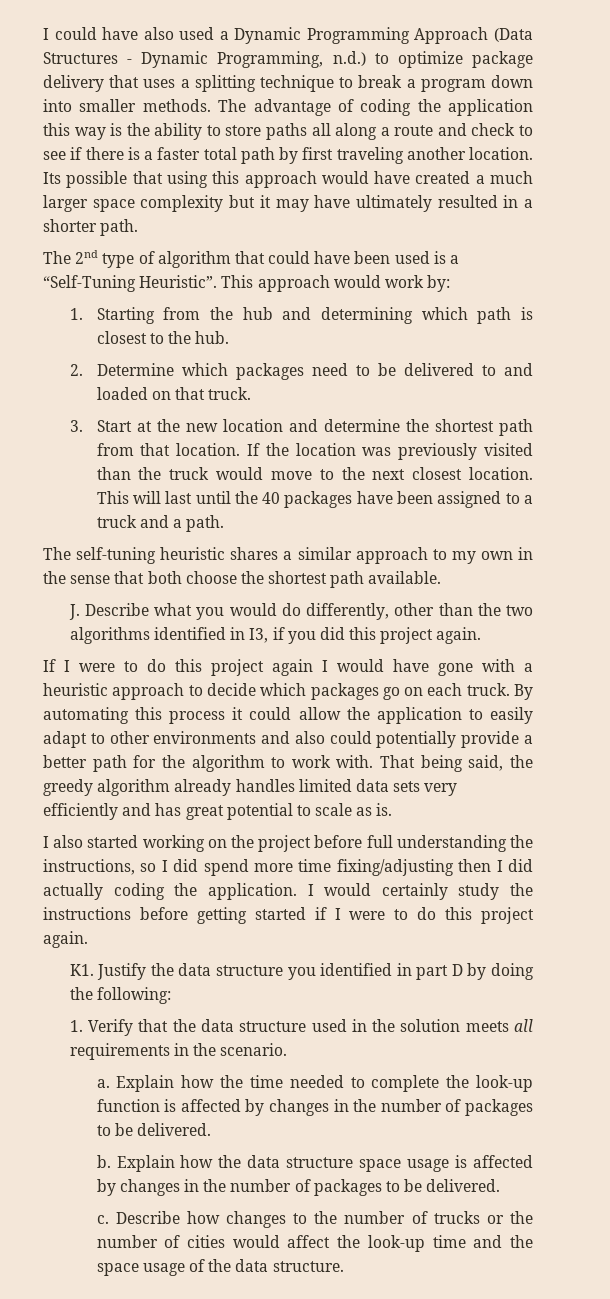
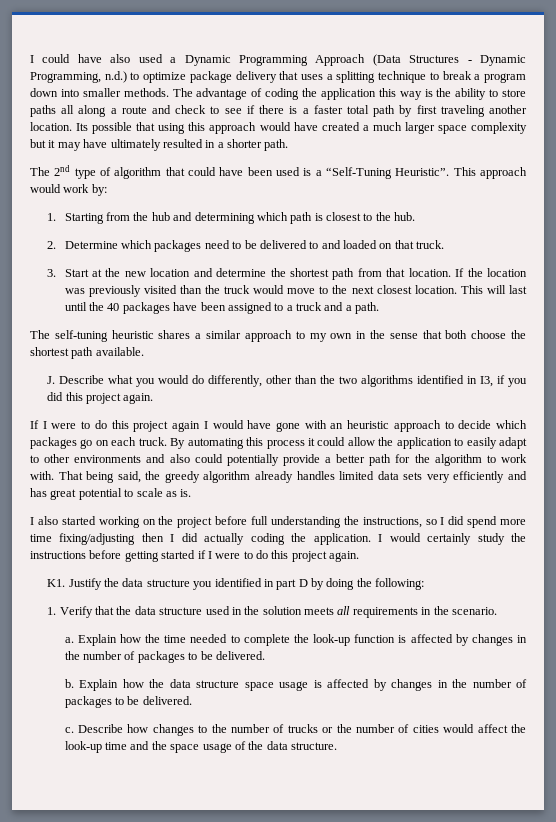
[524,663,533,672] a -> [330,423,344,429] an

